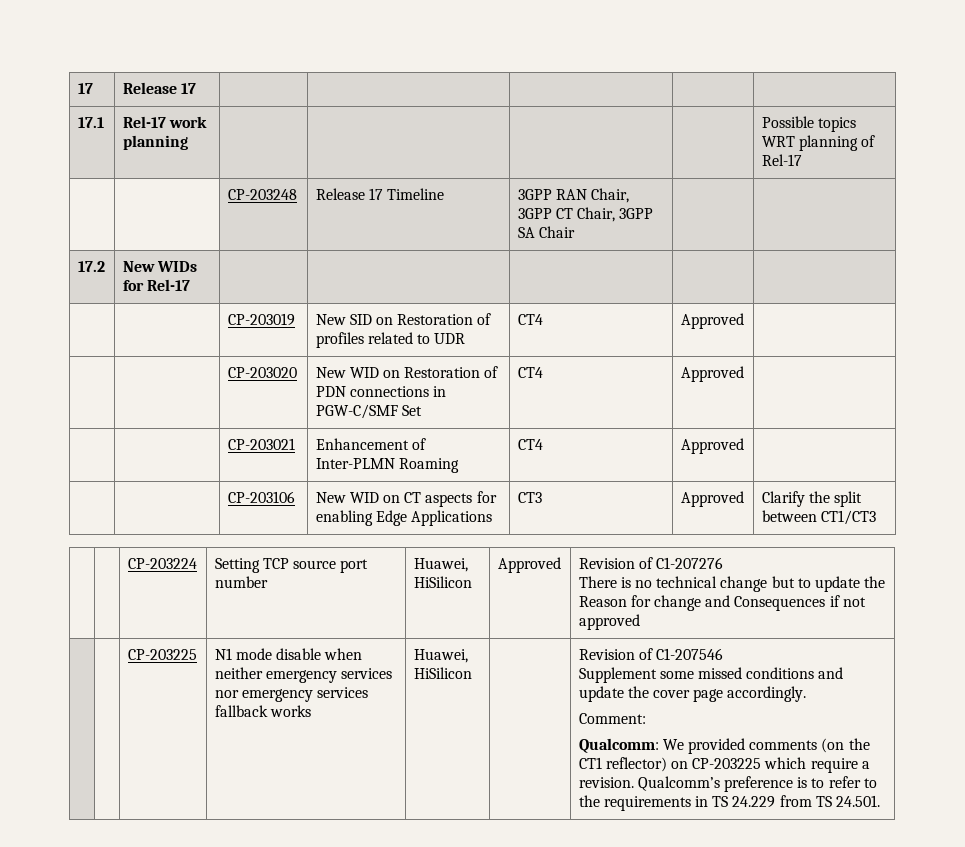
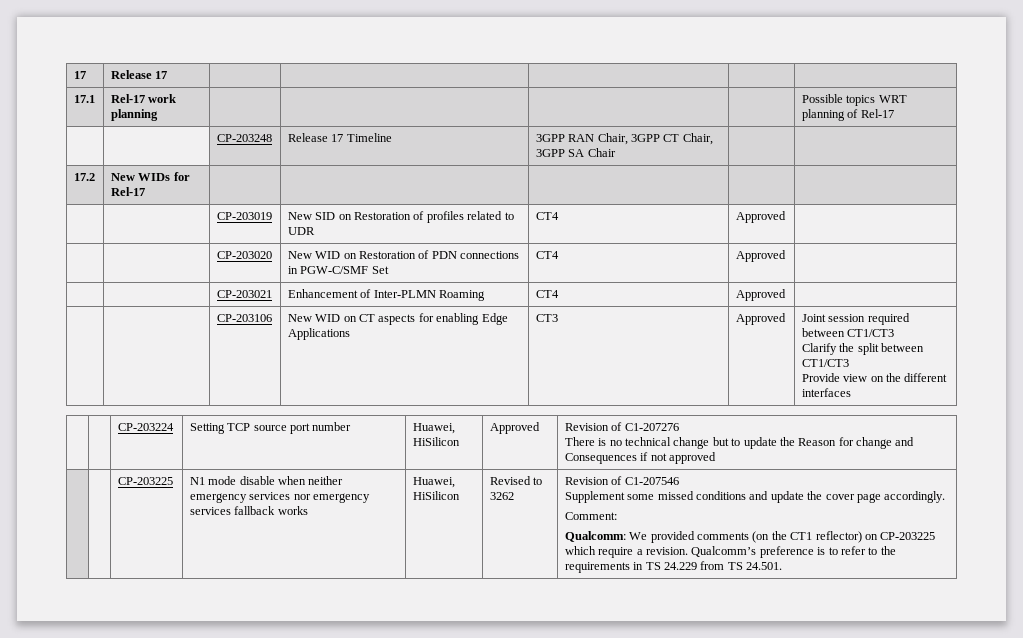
(744, 499) none -> [801,313,910,325] [801,328,895,337] Joint session required between CT1/CT3 //
(876, 517) none -> [801,373,948,382] [801,388,851,397] // Provide view on the different interfaces
(472, 673) none -> [489,476,543,485] [489,492,514,500] Revised to 3262

